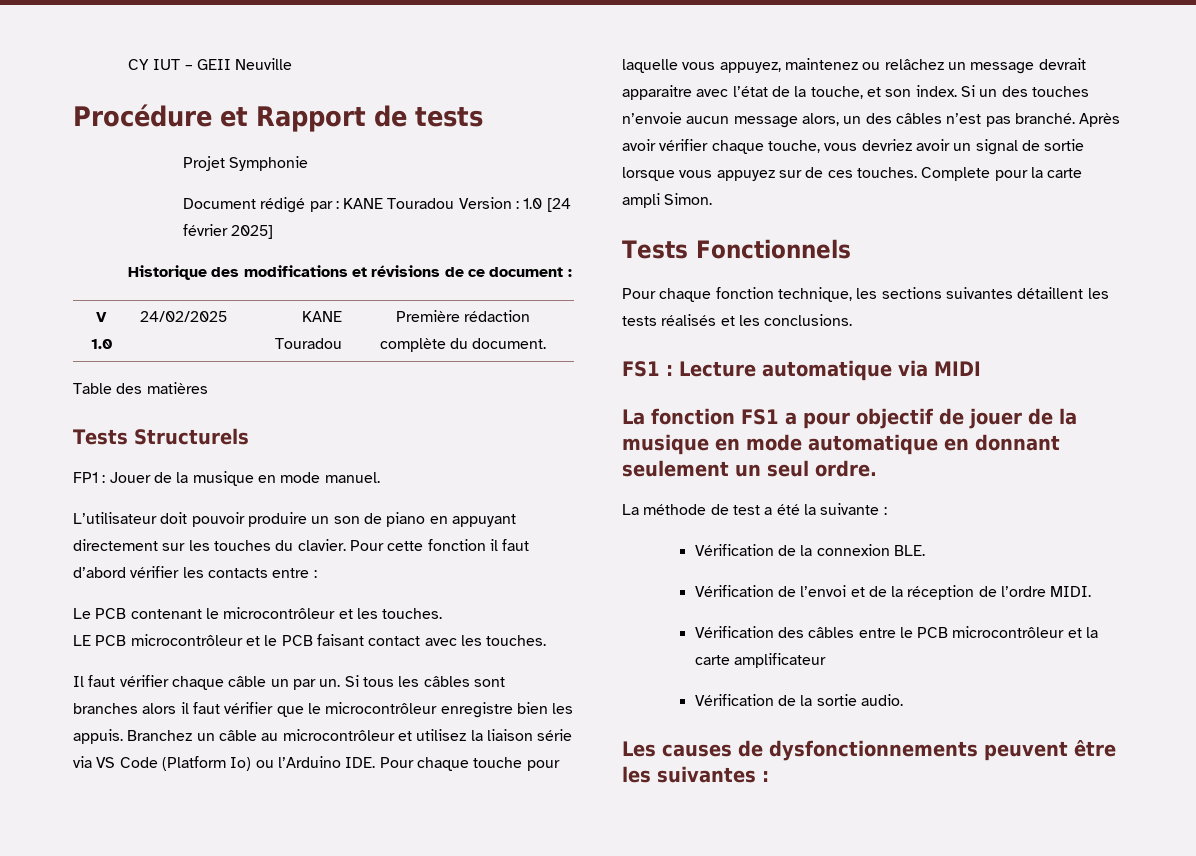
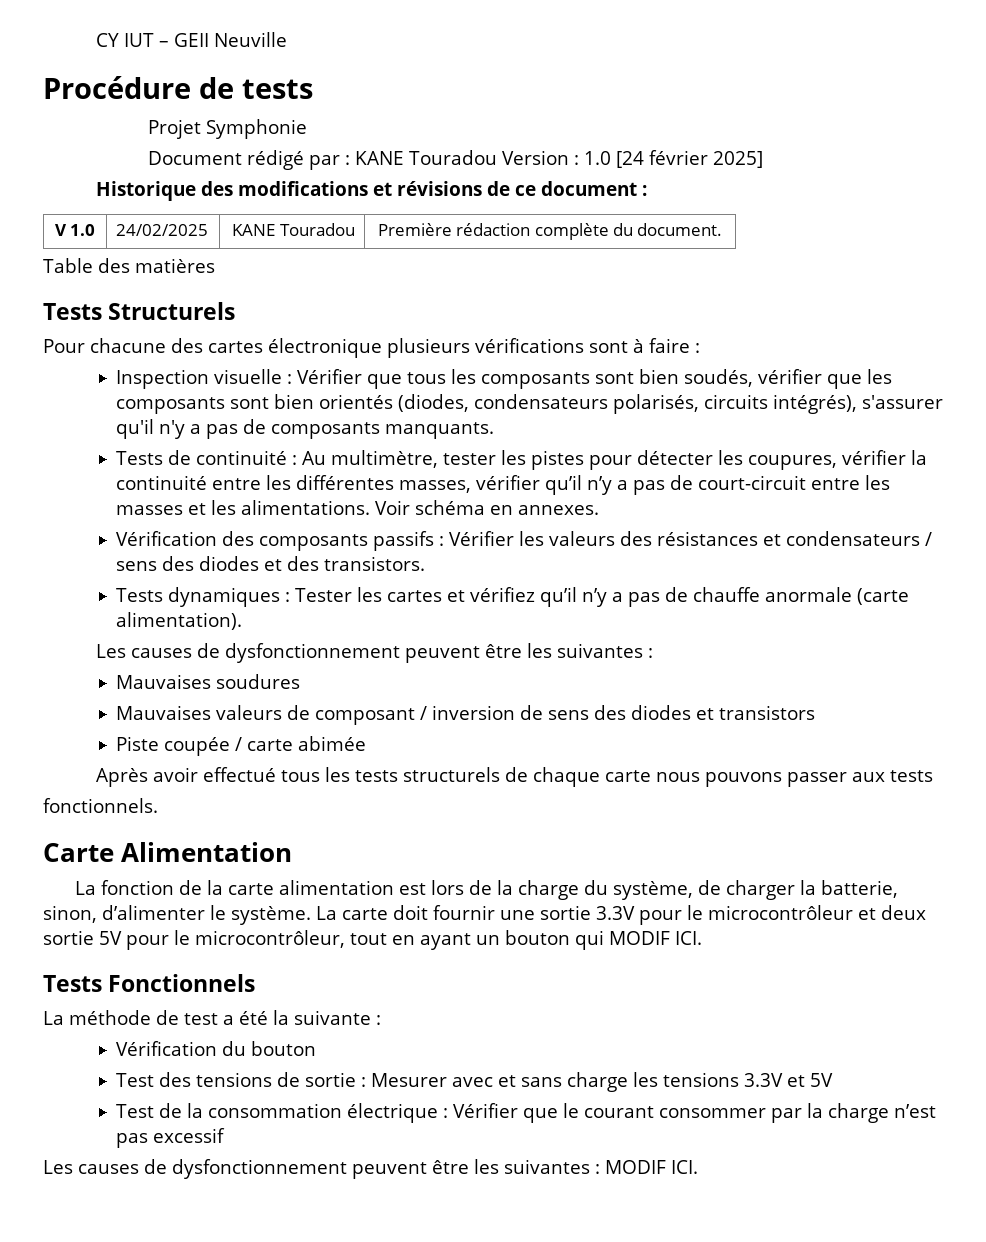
[220,106,366,132] et Rapport -> (191, 87) none
[73,471,380,486] [73,512,516,527] [73,539,530,551] [73,566,317,578] [73,607,443,619] [73,634,547,646] [73,675,505,690] [73,702,574,718] [73,729,573,744] [73,756,560,771] [622,58,1086,74] [622,85,1089,100] [622,112,1121,128] [622,139,1085,155] [622,167,1083,181] [622,193,713,208] [622,239,851,259] [622,287,1109,302] [622,314,853,326] [622,360,981,381] [622,408,1077,429] [622,434,1060,455] [622,460,877,477] FP1 : Jouer de la musique en mode manuel. // L’utilisateur doit pouvoir produire un son de piano en appuyant directement sur les touches du clavier. Pour cette fonction il faut d’abord vérifier les contacts entre : // Le PCB contenant le microcontrôleur et les touches. // LE PCB microcontrôleur et le PCB faisant contact avec les touches. // Il faut vérifier chaque câble un par un. Si tous les câbles sont branches alors il faut vérifier que le microcontrôleur enregistre bien les appuis. Branchez un câble au microcontrôleur et utilisez la liaison série via VS Code (Platform Io) ou l’Arduino IDE. Pour chaque touche pour laquelle vous appuyez, maintenez ou relâchez un message devrait apparaitre avec l’état de la touche, et son index. Si un des touches n’envoie aucun message alors, un des câbles n’est pas branché. Après avoir vérifier chaque touche, vous devriez avoir un signal de sortie lorsque vous appuyez sur de ces touches. Complete pour la carte ampli Simon. // Tests Fonctionnels // Pour chaque fonction technique, les sections suivantes détaillent les tests réalisés et les conclusions. // FS1 : Lecture automatique via MIDI // La fonction FS1 a pour objectif de jouer de la musique en mode automatique en donnant seulement un seul ordre. -> [43,338,700,358] [115,369,892,389] [115,394,943,414] [115,419,494,439] [115,450,927,470] [115,475,890,495] [115,500,599,515] [115,531,932,551] [115,556,425,571] [115,587,909,607] [115,612,242,630] [95,643,653,663] [115,674,300,689] [115,705,815,725] [115,736,366,756] [95,767,933,787] [43,798,158,813] [43,842,293,862] [74,880,898,900] [43,905,926,925] [43,930,702,950] [43,974,256,992] Pour chacune des cartes électronique plusieurs vérifications sont à faire : // Inspection visuelle : Vérifier que tous les composants sont bien soudés, vérifier que les composants sont bien orientés (diodes, condensateurs polarisés, circuits intégrés), s'assurer qu'il n'y a pas de composants manquants. // Tests de continuité : Au multimètre, tester les pistes pour détecter les coupures, vérifier la continuité entre les différentes masses, vérifier qu’il n’y a pas de court-circuit entre les masses et les alimentations. Voir schéma en annexes. // Vérification des composants passifs : Vérifier les valeurs des résistances et condensateurs / sens des diodes et des transistors. // Tests dynamiques : Tester les cartes et vérifiez qu’il n’y a pas de chauffe anormale (carte alimentation). // Les causes de dysfonctionnement peuvent être les suivantes : // Mauvaises soudures // Mauvaises valeurs de composant / inversion de sens des diodes et transistors // Piste coupée / carte abimée // Après avoir effectué tous les tests structurels de chaque carte nous pouvons passer aux tests // fonctionnels. // Carte Alimentation // La fonction de la carte alimentation est lors de la charge du système, de charger la batterie, sinon, d’alimenter le système. La carte doit fournir une sortie 3.3V pour le microcontrôleur et deux sortie 5V pour le microcontrôleur, tout en ayant un bouton qui MODIF ICI. // Tests Fonctionnels
[777,544,925,556] [694,585,1092,600] [694,626,1099,638] [694,653,826,668] [694,694,903,706] [622,740,1116,761] [622,766,769,783] de la connexion BLE. // Vérification de l’envoi et de la réception de l’ordre MIDI. // Vérification des câbles entre le PCB microcontrôleur et la carte amplificateur // Vérification de la sortie audio. // Les causes de dysfonctionnements peuvent être les suivantes : -> [221,1041,316,1056] [115,1072,833,1092] [115,1103,936,1123] [115,1128,225,1148] [43,1159,698,1179] du bouton // Test des tensions de sortie : Mesurer avec et sans charge les tensions 3.3V et 5V // Test de la consommation électrique : Vérifier que le courant consommer par la charge n’est pas excessif // Les causes de dysfonctionnement peuvent être les suivantes : MODIF ICI.

